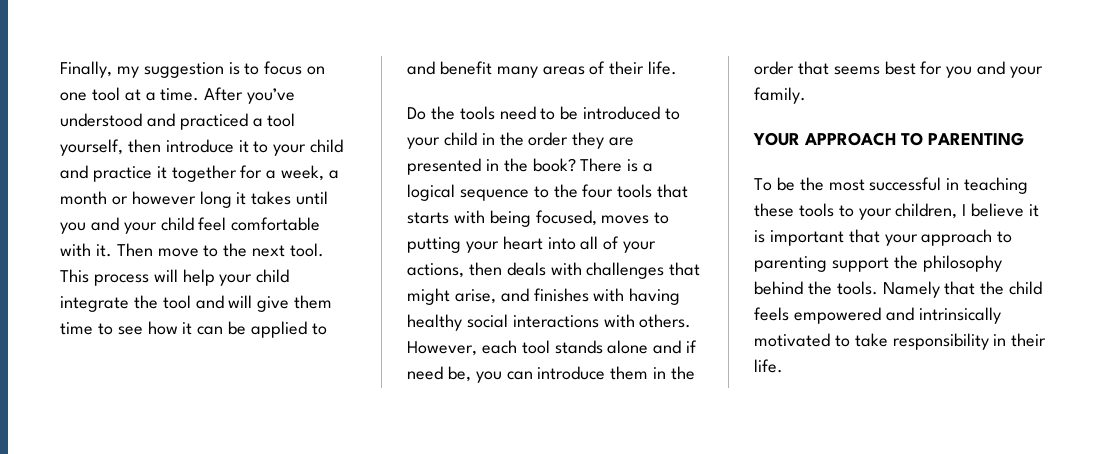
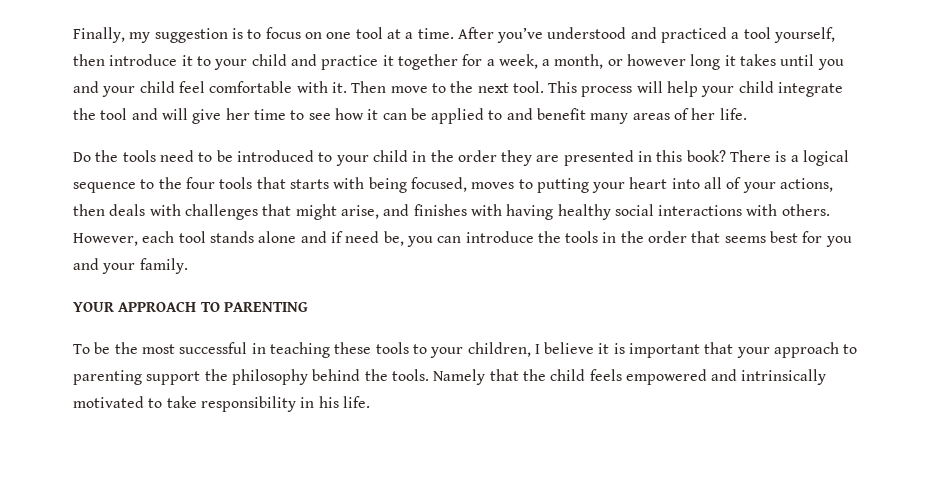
[60,191,107,205] month -> [554,54,604,69] month,
[294,295,333,309] them -> [225,108,250,120] her
[609,61,645,75] their -> [691,108,716,120] her
[503,158,528,172] the -> [656,150,683,162] this
[610,366,649,380] them -> [537,231,599,243] the tools
[1011,333,1047,347] their -> [318,396,339,408] his

